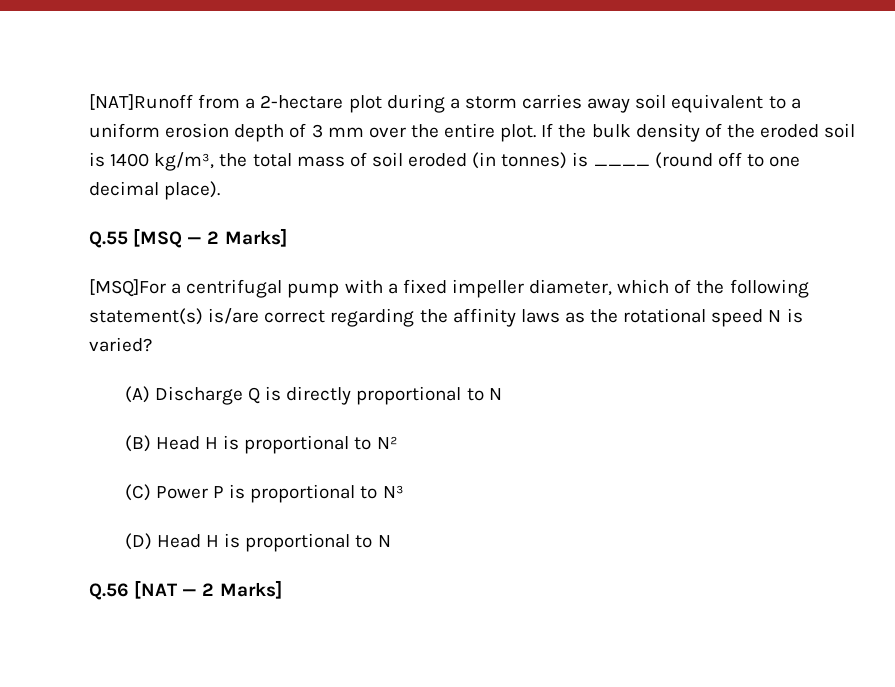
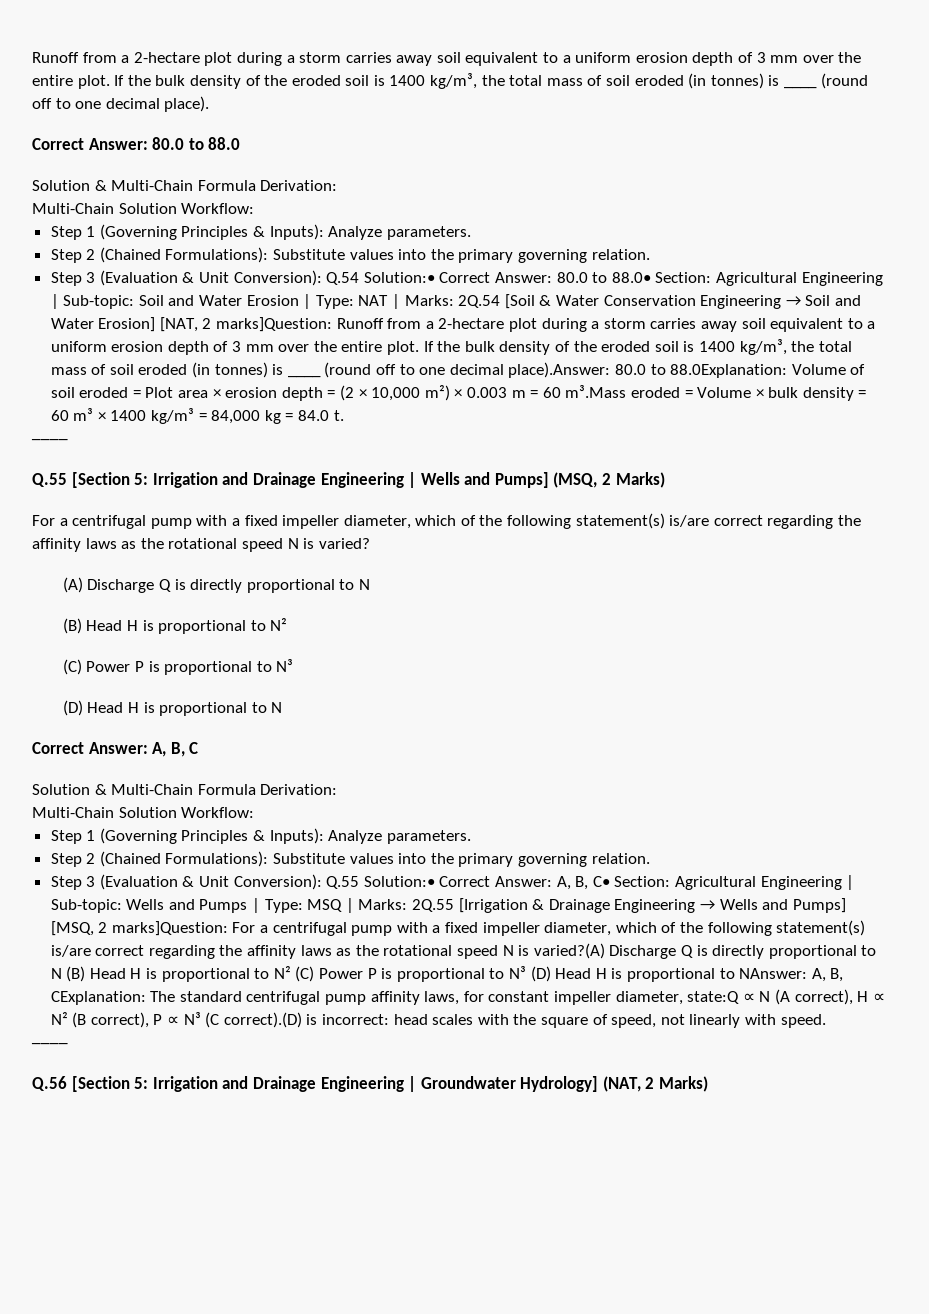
[89,94,193,110] [NAT]Runoff -> [32,52,79,63] Runoff
[89,228,287,248] [89,279,166,297] Q.55 [MSQ — 2 Marks] // [MSQ]For -> [32,137,241,150] [32,180,338,191] [32,203,255,214] [50,224,471,240] [50,247,650,263] [50,270,883,286] [50,294,861,309] [50,317,876,332] [50,339,852,355] [50,362,284,378] [287,362,866,378] [50,385,867,401] [50,408,344,424] [31,439,68,444] [32,472,665,488] [32,515,55,526] Correct Answer: 80.0 to 88.0 // Solution & Multi-Chain Formula Derivation: // Multi-Chain Solution Workflow: // Step 1 (Governing Principles & Inputs): Analyze parameters. // Step 2 (Chained Formulations): Substitute values into the primary governing relation. // Step 3 (Evaluation & Unit Conversion): Q.54 Solution:• Correct Answer: 80.0 to 88.0• Section: Agricultural Engineering | Sub-topic: Soil and Water Erosion | Type: NAT | Marks: 2Q.54 [Soil & Water Conservation Engineering → Soil and Water Erosion] [NAT, 2 marks]Question: Runoff from a 2-hectare plot during a storm carries away soil equivalent to a uniform erosion depth of 3 mm over the entire plot. If the bulk density of the eroded soil is 1400 kg/m³, the total mass of soil eroded (in tonnes) is ____ (round off to one decimal place).Answer: 80.0 to 88.0Explanation: Volume of soil eroded = Plot area × erosion depth = (2 × 10,000 m²) × 0.003 m = 60 m³.Mass eroded = Volume × bulk density = 60 m³ × 1400 kg/m³ = 84,000 kg = 84.0 t. // ──── // Q.55 [Section 5: Irrigation and Drainage Engineering | Wells and Pumps] (MSQ, 2 Marks) // For
[89,580,282,600] Q.56 [NAT — 2 Marks] -> [32,742,199,757] [32,784,338,795] [32,807,255,818] [50,828,471,844] [50,851,650,867] [50,874,855,890] [50,898,846,913] [50,920,866,936] [50,943,877,959] [50,966,844,982] [50,989,885,1005] [50,1012,826,1028] [31,1043,68,1048] [32,1076,709,1092] Correct Answer: A, B, C // Solution & Multi-Chain Formula Derivation: // Multi-Chain Solution Workflow: // Step 1 (Governing Principles & Inputs): Analyze parameters. // Step 2 (Chained Formulations): Substitute values into the primary governing relation. // Step 3 (Evaluation & Unit Conversion): Q.55 Solution:• Correct Answer: A, B, C• Section: Agricultural Engineering | Sub-topic: Wells and Pumps | Type: MSQ | Marks: 2Q.55 [Irrigation & Drainage Engineering → Wells and Pumps] [MSQ, 2 marks]Question: For a centrifugal pump with a fixed impeller diameter, which of the following statement(s) is/are correct regarding the affinity laws as the rotational speed N is varied?(A) Discharge Q is directly proportional to N (B) Head H is proportional to N² (C) Power P is proportional to N³ (D) Head H is proportional to NAnswer: A, B, CExplanation: The standard centrifugal pump affinity laws, for constant impeller diameter, state:Q ∝ N (A correct), H ∝ N² (B correct), P ∝ N³ (C correct).(D) is incorrect: head scales with the square of speed, not linearly with speed. // ──── // Q.56 [Section 5: Irrigation and Drainage Engineering | Groundwater Hydrology] (NAT, 2 Marks)

